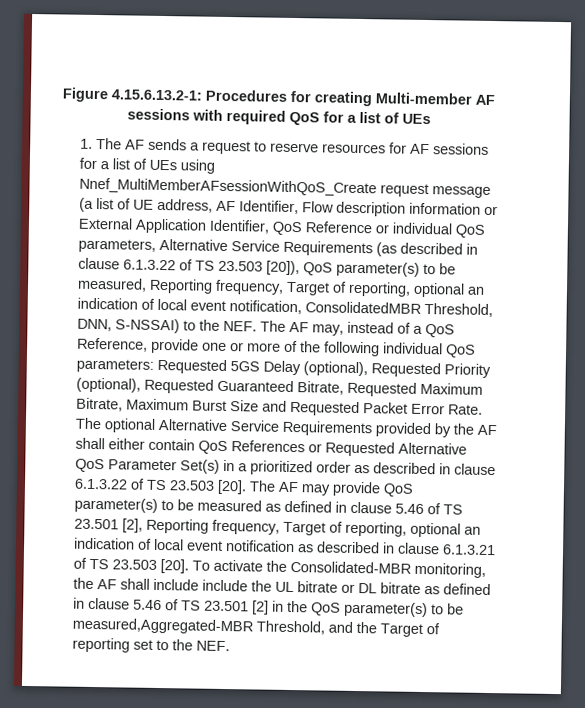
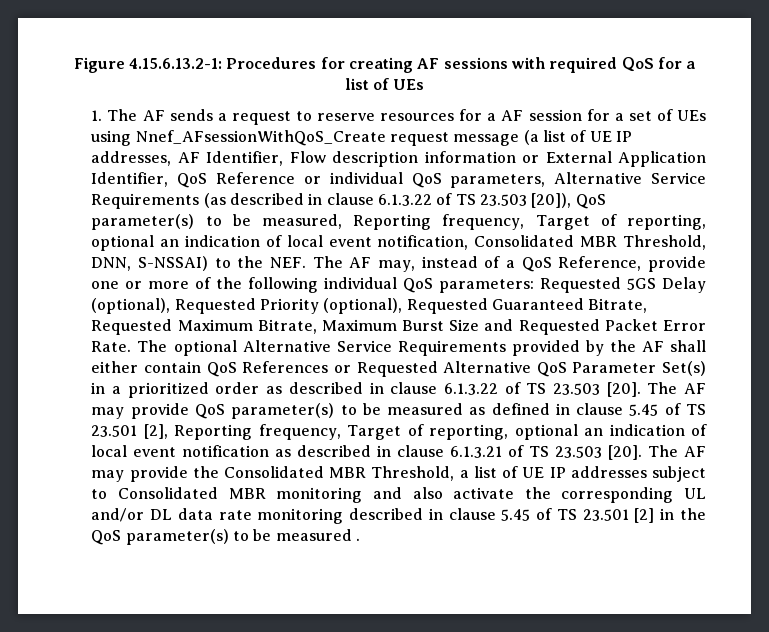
[375,92,472,105] Multi-member -> (414, 65) none
[409,143,489,155] [78,157,130,170] AF sessions for a list -> [487,109,652,121] a AF session for a set
[78,177,377,197] Nnef_MultiMemberAFsessionWithQoS_Create -> [135,130,386,146] Nnef_AFsessionWithQoS_Create
[156,198,213,213] address, -> [615,131,632,142] [91,151,172,166] IP addresses,
[304,301,421,314] ConsolidatedMBR -> [474,235,618,247] Consolidated MBR
[394,503,424,515] 5.46 -> [629,404,659,416] 5.45
[191,559,486,578] [72,577,491,596] [72,597,162,611] To activate the Consolidated-MBR monitoring, the AF shall include include the UL bitrate or DL bitrate as defined in clause 5.46 -> [648,445,706,457] [91,466,707,482] [91,487,707,503] [91,508,531,524] The AF may provide the Consolidated MBR Threshold, a list of UE IP addresses subject to Consolidated MBR monitoring and also activate the corresponding UL and/or DL data rate monitoring described in clause 5.45
[71,617,440,638] [71,637,230,653] measured,Aggregated-MBR Threshold, and the Target of reporting set to the NEF. -> [275,529,360,541] measured .

